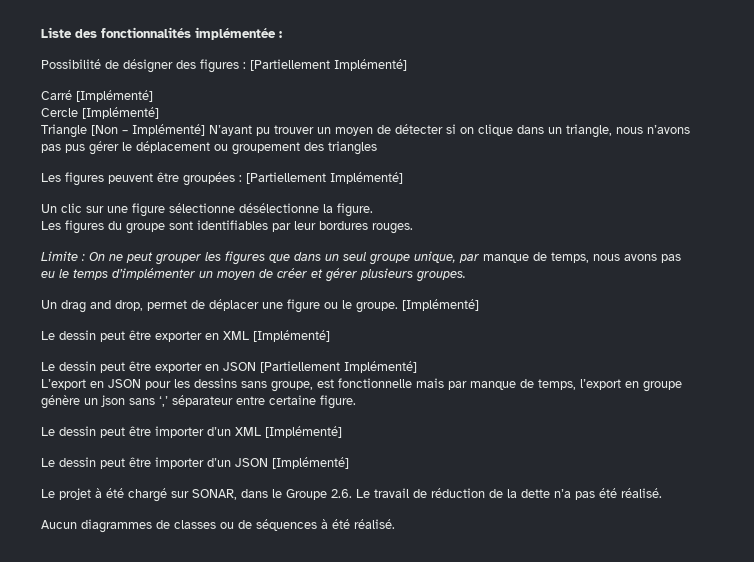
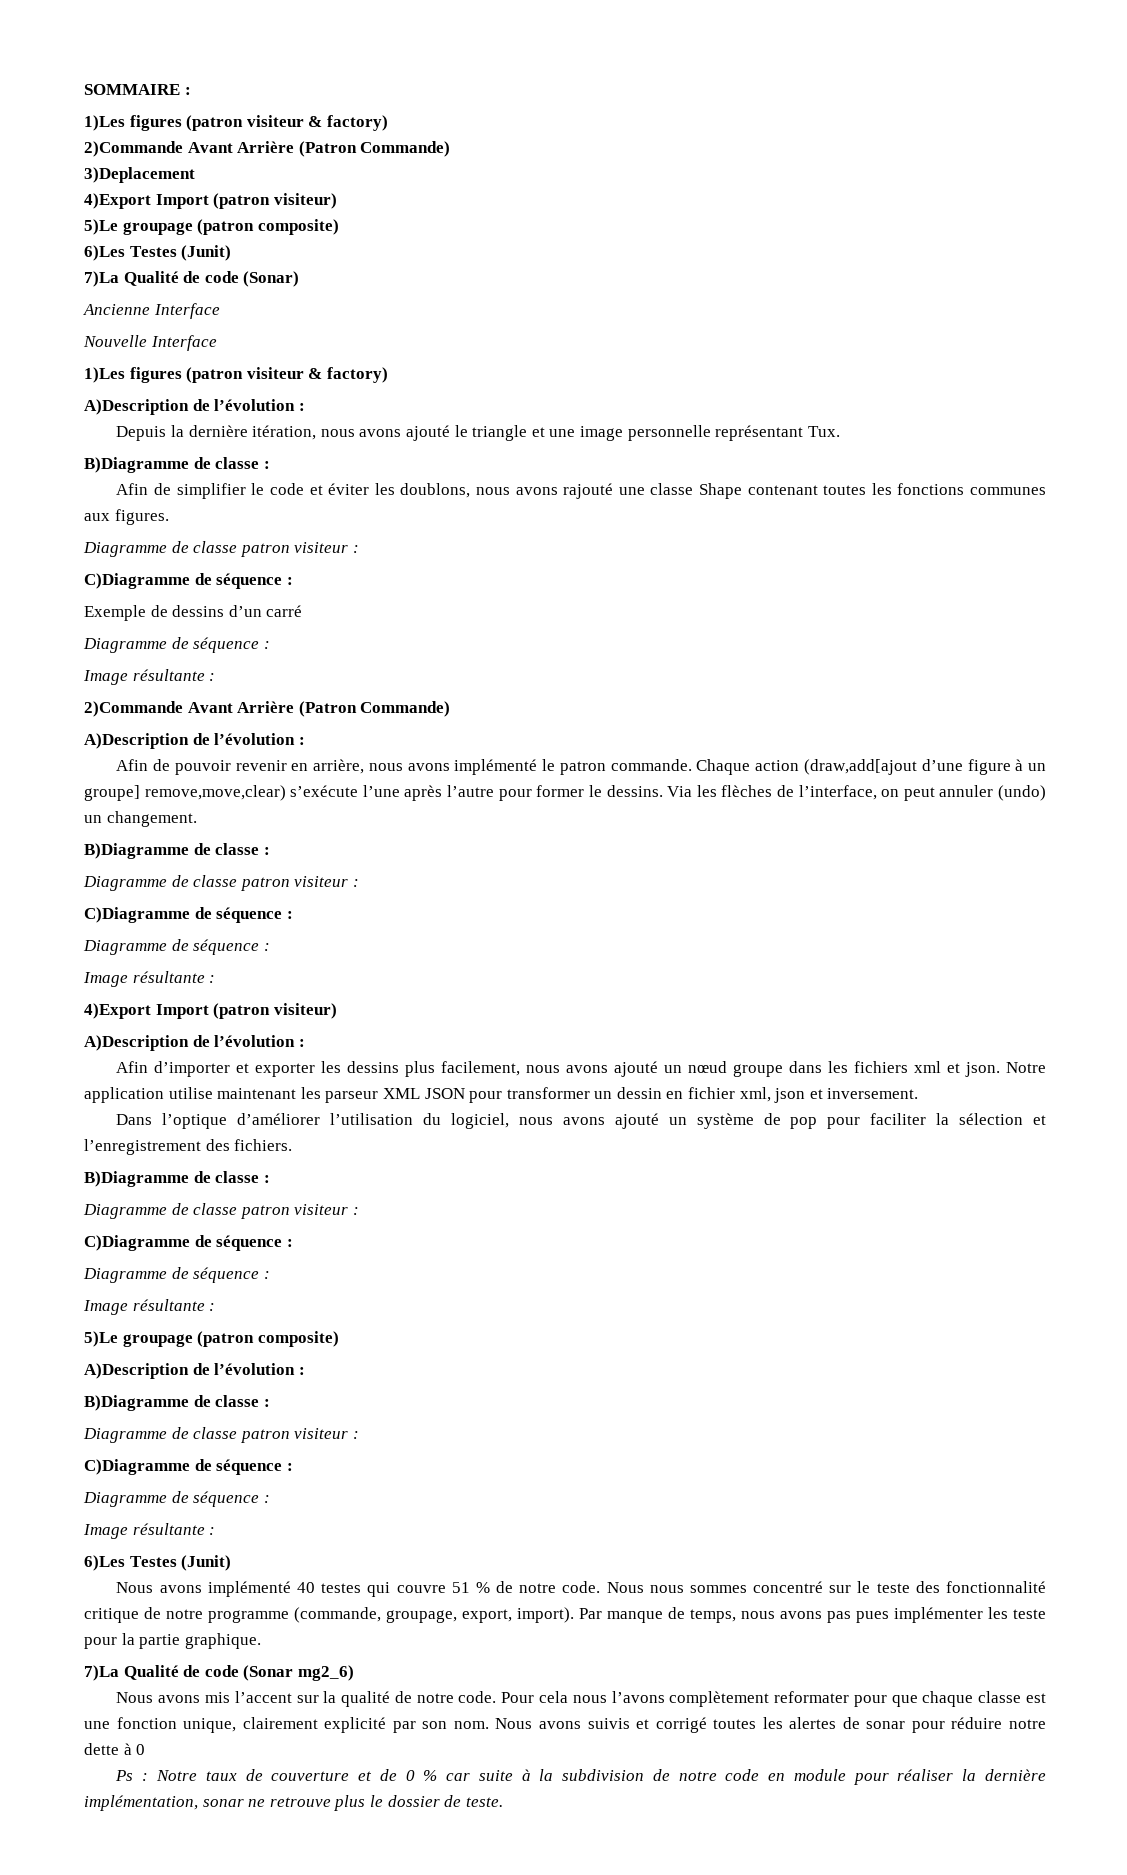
[41,27,282,40] [41,59,407,73] [41,90,153,102] [41,107,159,119] [41,124,690,138] [41,141,377,155] [41,172,403,186] [41,203,373,217] [41,220,413,234] [41,251,479,265] Liste des fonctionnalités implémentée : // Possibilité de désigner des figures : [Partiellement Implémenté] // Carré [Implémenté] // Cercle [Implémenté] // Triangle [Non – Implémenté] N’ayant pu trouver un moyen de détecter si on clique dans un triangle, nous n’avons pas pus gérer le déplacement ou groupement des triangles // Les figures peuvent être groupées : [Partiellement Implémenté] // Un clic sur une figure sélectionne désélectionne la figure. // Les figures du groupe sont identifiables par leur bordures rouges. // Limite : On ne peut grouper les figures que dans un seul groupe unique, par -> [84,84,191,95] [84,115,388,131] [84,141,451,157] [84,167,195,183] [84,193,337,209] [84,219,339,235] [84,245,232,261] [84,271,300,287] [83,303,220,319] [83,335,217,351] [84,367,388,383] [84,399,305,415] [116,425,840,441] [84,457,270,473] [116,483,1047,499] [84,509,169,525] [83,541,359,557] [84,573,293,589] [84,605,303,621] [83,637,270,653] [83,669,216,685] [84,701,451,717] [84,733,305,749] [116,759,1046,775] [84,785,1046,801] [84,811,197,827] [84,843,270,859] [83,875,359,891] [84,907,293,923] [83,939,270,955] [83,971,216,987] [84,1003,337,1019] [84,1035,305,1051] [116,1061,1046,1077] [84,1087,919,1103] [116,1113,1046,1129] [84,1139,293,1155] [84,1171,270,1187] [83,1203,359,1219] [84,1235,293,1251] [83,1267,270,1283] [83,1299,216,1315] [84,1331,339,1347] [84,1363,305,1379] [84,1395,270,1411] [83,1427,359,1443] [84,1459,293,1475] [83,1491,270,1507] [83,1523,216,1539] [84,1555,232,1571] [116,1581,1046,1597] [84,1607,602,1623] SOMMAIRE : // 1)Les figures (patron visiteur & factory) // 2)Commande Avant Arrière (Patron Commande) // 3)Deplacement // 4)Export Import (patron visiteur) // 5)Le groupage (patron composite) // 6)Les Testes (Junit) // 7)La Qualité de code (Sonar) // Ancienne Interface // Nouvelle Interface // 1)Les figures (patron visiteur & factory) // A)Description de l’évolution : // Depuis la dernière itération, nous avons ajouté le triangle et une image personnelle représentant Tux. // B)Diagramme de classe : // Afin de simplifier le code et éviter les doublons, nous avons rajouté une classe Shape contenant toutes les fonctions communes aux figures. // Diagramme de classe patron visiteur : // C)Diagramme de séquence : // Exemple de dessins d’un carré // Diagramme de séquence : // Image résultante : // 2)Commande Avant Arrière (Patron Commande) // A)Description de l’évolution : // Afin de pouvoir revenir en arrière, nous avons implémenté le patron commande. Chaque action (draw,add[ajout d’une figure à un groupe] remove,move,clear) s’exécute l’une après l’autre pour former le dessins. Via les flèches de l’interface, on peut annuler (undo) un changement. // B)Diagramme de classe : // Diagramme de classe patron visiteur : // C)Diagramme de séquence : // Diagramme de séquence : // Image résultante : // 4)Export Import (patron visiteur) // A)Description de l’évolution : // Afin d’importer et exporter les dessins plus facilement, nous avons ajouté un nœud groupe dans les fichiers xml et json. Notre application utilise maintenant les parseur XML JSON pour transformer un dessin en fichier xml, json et inversement. // Dans l’optique d’améliorer l’utilisation du logiciel, nous avons ajouté un système de pop pour faciliter la sélection et l’enregistrement des fichiers. // B)Diagramme de classe : // Diagramme de classe patron visiteur : // C)Diagramme de séquence : // Diagramme de séquence : // Image résultante : // 5)Le groupage (patron composite) // A)Description de l’évolution : // B)Diagramme de classe : // Diagramme de classe patron visiteur : // C)Diagramme de séquence : // Diagramme de séquence : // Image résultante : // 6)Les Testes (Junit) // Nous avons implémenté 40 testes qui couvre 51 % de notre code. Nous nous sommes concentré sur le teste des fonctionnalité critique de notre programme (commande, groupage, export, import). Par
[41,268,466,282] [41,299,479,313] [41,330,330,342] [41,361,417,373] [41,378,682,392] [41,395,356,409] [41,426,342,438] [41,457,349,469] [41,488,662,502] [41,519,395,533] eu le temps d’implémenter un moyen de créer et gérer plusieurs groupes. // Un drag and drop, permet de déplacer une figure ou le groupe. [Implémenté] // Le dessin peut être exporter en XML [Implémenté] // Le dessin peut être exporter en JSON [Partiellement Implémenté] // L’export en JSON pour les dessins sans groupe, est fonctionnelle mais par manque de temps, l’export en groupe génère un json sans ‘,’ séparateur entre certaine figure. // Le dessin peut être importer d’un XML [Implémenté] // Le dessin peut être importer d’un JSON [Implémenté] // Le projet à été chargé sur SONAR, dans le Groupe 2.6. Le travail de réduction de la dette n’a pas été réalisé. // Aucun diagrammes de classes ou de séquences à été réalisé. -> [856,1607,1046,1623] [84,1633,261,1649] [84,1665,354,1681] [116,1691,1046,1707] [84,1717,1046,1733] [84,1743,146,1755] [115,1769,1046,1785] [84,1795,503,1811] pues implémenter les teste pour la partie graphique. // 7)La Qualité de code (Sonar mg2_6) // Nous avons mis l’accent sur la qualité de notre code. Pour cela nous l’avons complètement reformater pour que chaque classe est une fonction unique, clairement explicité par son nom. Nous avons suivis et corrigé toutes les alertes de sonar pour réduire notre dette à 0 // Ps : Notre taux de couverture et de 0 % car suite à la subdivision de notre code en module pour réaliser la dernière implémentation, sonar ne retrouve plus le dossier de teste.

